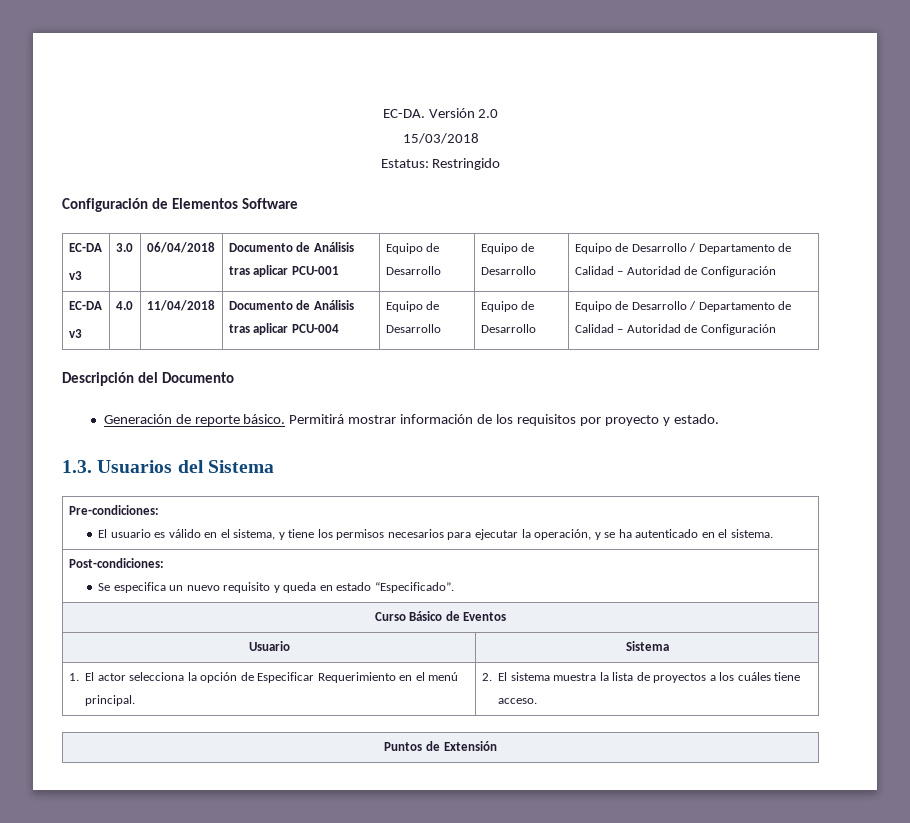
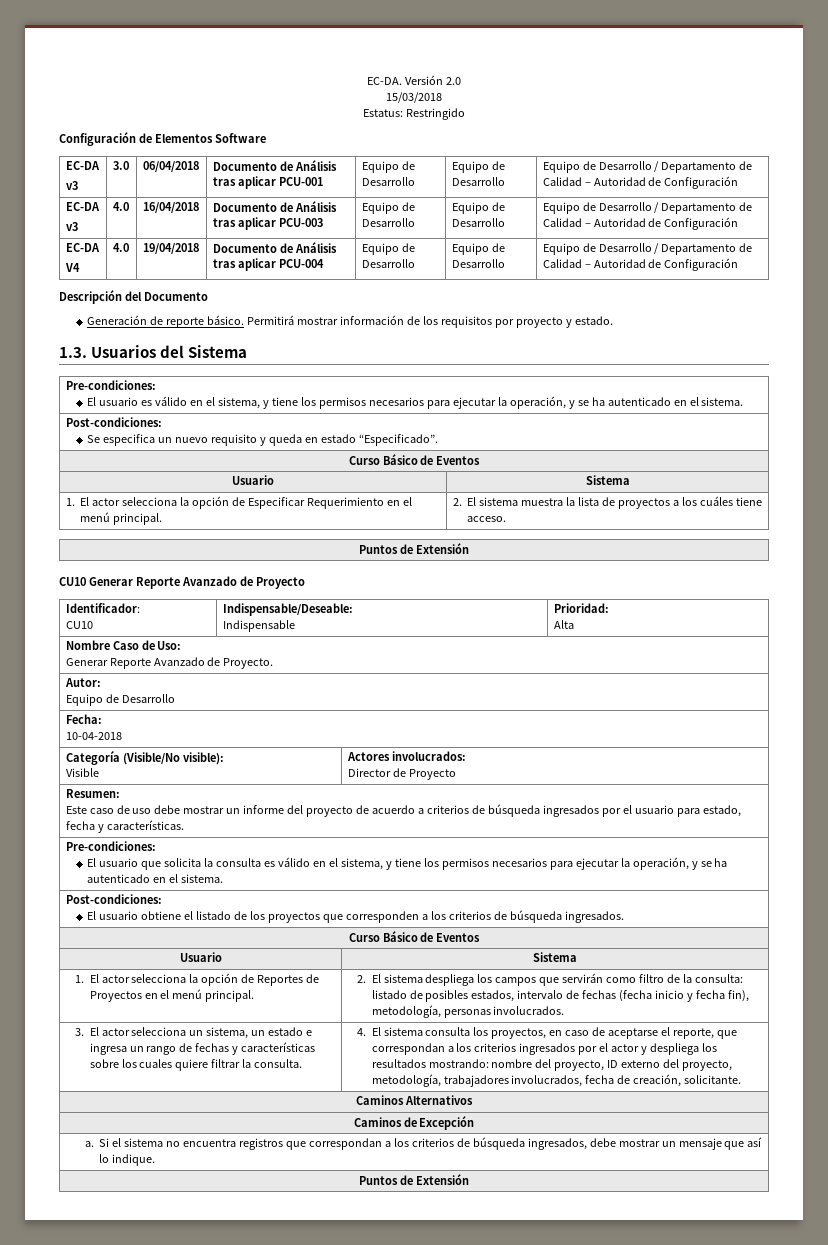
[146,300,215,311] 11/04/2018 -> [142,202,199,213] [212,201,337,212] [212,217,323,230] [361,202,415,214] [361,218,415,227] [451,202,505,214] [451,218,505,227] [542,202,753,214] [542,217,739,230] [65,243,100,252] [64,263,80,272] [112,243,129,252] [142,243,199,254] 16/04/2018 | Documento de Análisis tras aplicar PCU-003 | Equipo de Desarrollo | Equipo de Desarrollo | Equipo de Desarrollo / Departamento de Calidad – Autoridad de Configuración // EC-DA // V4 | 4.0 | 19/04/2018
(497, 746) none -> [59,576,305,589] [65,603,140,613] [65,621,93,629] [222,603,353,616] [222,620,295,632] [553,603,609,613] [553,620,574,629] [65,640,182,650] [65,657,274,669] [64,678,101,687] [65,694,175,706] [65,714,102,724] [65,732,122,740] [65,751,224,765] [65,768,99,777] [346,751,466,761] [347,768,456,780] [65,789,120,798] [65,804,741,817] [65,820,184,833] [65,841,156,851] [87,857,728,870] [87,874,224,883] [65,894,162,904] [87,910,624,923] [348,931,481,942] [179,952,222,962] [533,952,577,962] [75,973,320,986] [89,989,255,1002] [357,973,744,986] [371,990,750,1002] [371,1005,565,1018] [75,1027,313,1039] [89,1042,316,1055] [89,1059,303,1071] [357,1027,738,1039] [371,1043,718,1055] [371,1059,733,1071] [371,1074,742,1087] [356,1095,473,1105] [353,1116,475,1130] [84,1137,763,1150] [99,1154,155,1166] [359,1174,469,1185] // CU10 Generar Reporte Avanzado de Proyecto // Identificador: // CU10 | Indispensable/Deseable: // Indispensable | Prioridad: // Alta // Nombre Caso de Uso: // Generar Reporte Avanzado de Proyecto. // Autor: // Equipo de Desarrollo // Fecha: // 10-04-2018 // Categoría (Visible/No visible): // Visible | Actores involucrados: // Director de Proyecto // Resumen: // Este caso de uso debe mostrar un informe del proyecto de acuerdo a criterios de búsqueda ingresados por el usuario para estado, fecha y características. // Pre-condiciones: // El usuario que solicita la consulta es válido en el sistema, y tiene los permisos necesarios para ejecutar la operación, y se ha autenticado en el sistema. // Post-condiciones: // El usuario obtiene el listado de los proyectos que corresponden a los criterios de búsqueda ingresados. // Curso Básico de Eventos // Usuario | Sistema // 1. El actor selecciona la opción de Reportes de Proyectos en el menú principal. | 2. El sistema despliega los campos que servirán como filtro de la consulta: listado de posibles estados, intervalo de fechas (fecha inicio y fecha fin), metodología, personas involucrados. // 3. El actor selecciona un sistema, un estado e ingresa un rango de fechas y características sobre los cuales quiere filtrar la consulta. | 4. El sistema consulta los proyectos, en caso de aceptarse el reporte, que correspondan a los criterios ingresados por el actor y despliega los resultados mostrando: nombre del proyecto, ID externo del proyecto, metodología, trabajadores involucrados, fecha de creación, solicitante. // Caminos Alternativos // Caminos de Excepción // a. Si el sistema no encuentra registros que correspondan a los criterios de búsqueda ingresados, debe mostrar un mensaje que así lo indique. // Puntos de Extensión

